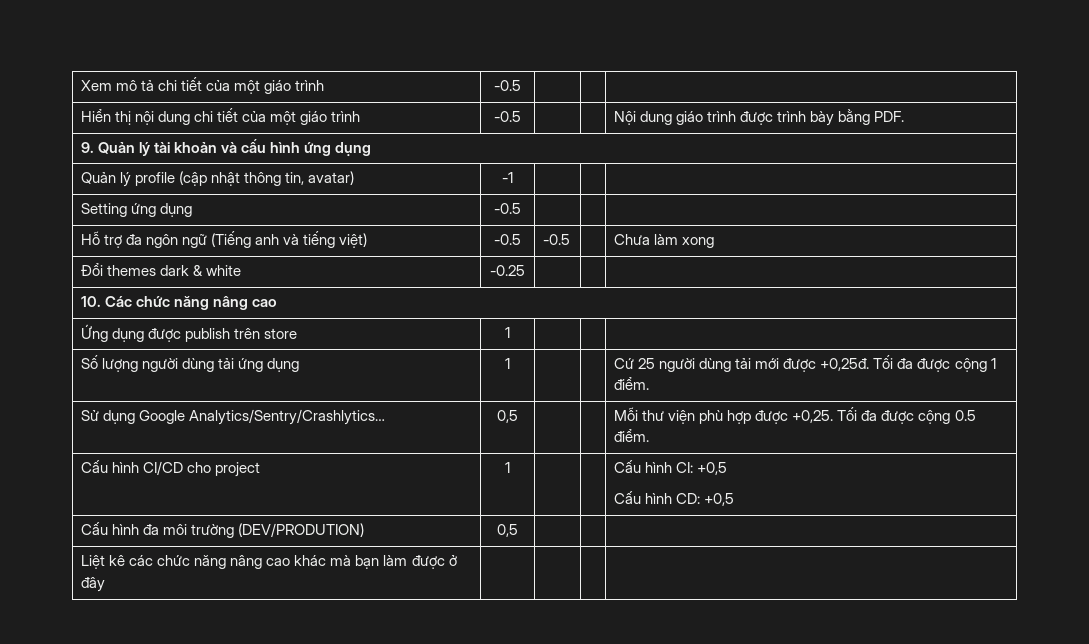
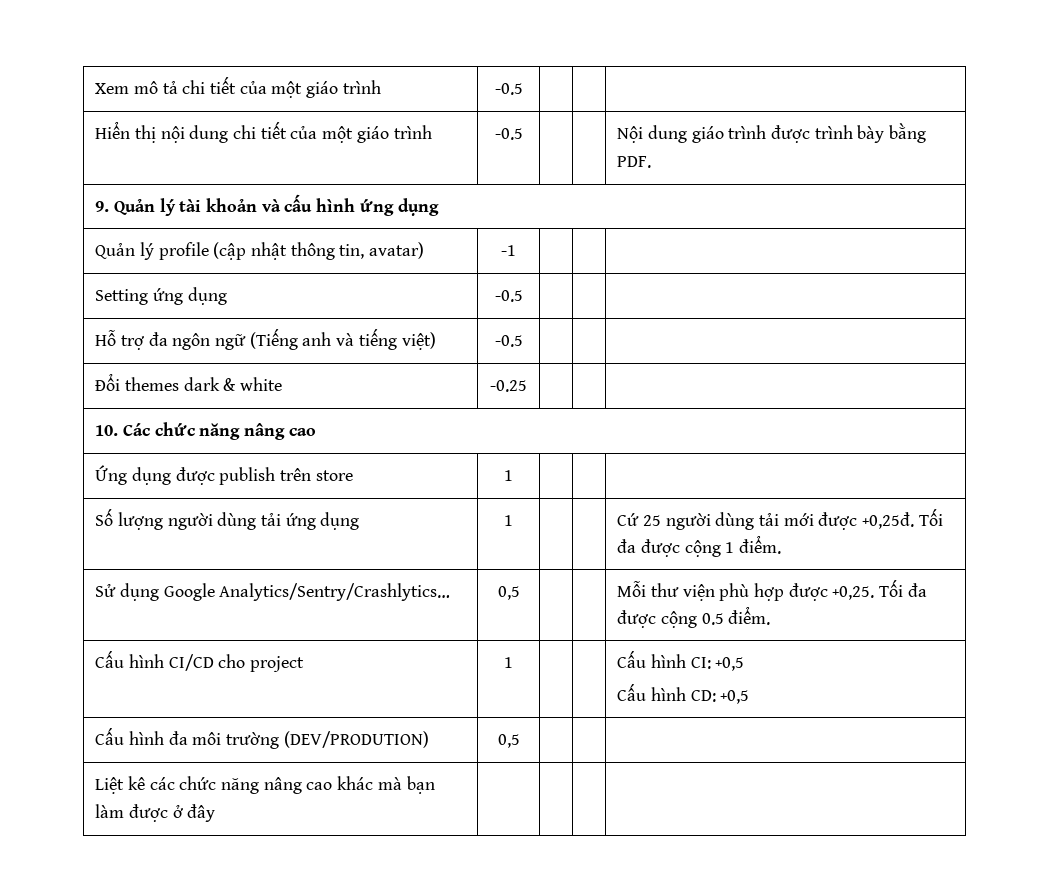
[542,234,570,245] [613,234,715,248] -0.5 | | Chưa làm xong -> (523, 341) | |

